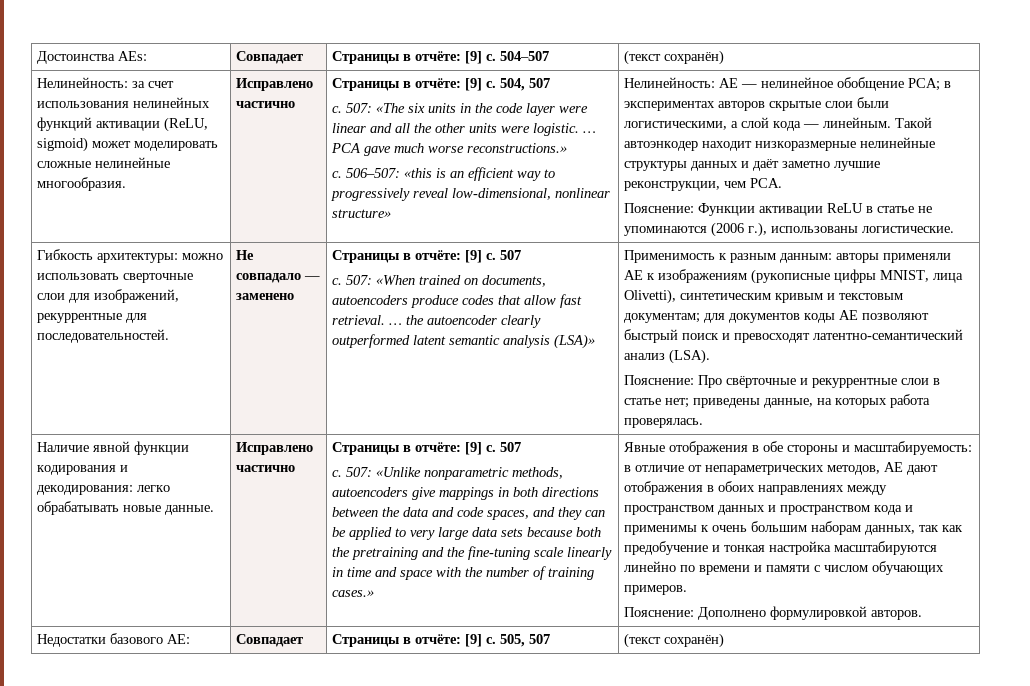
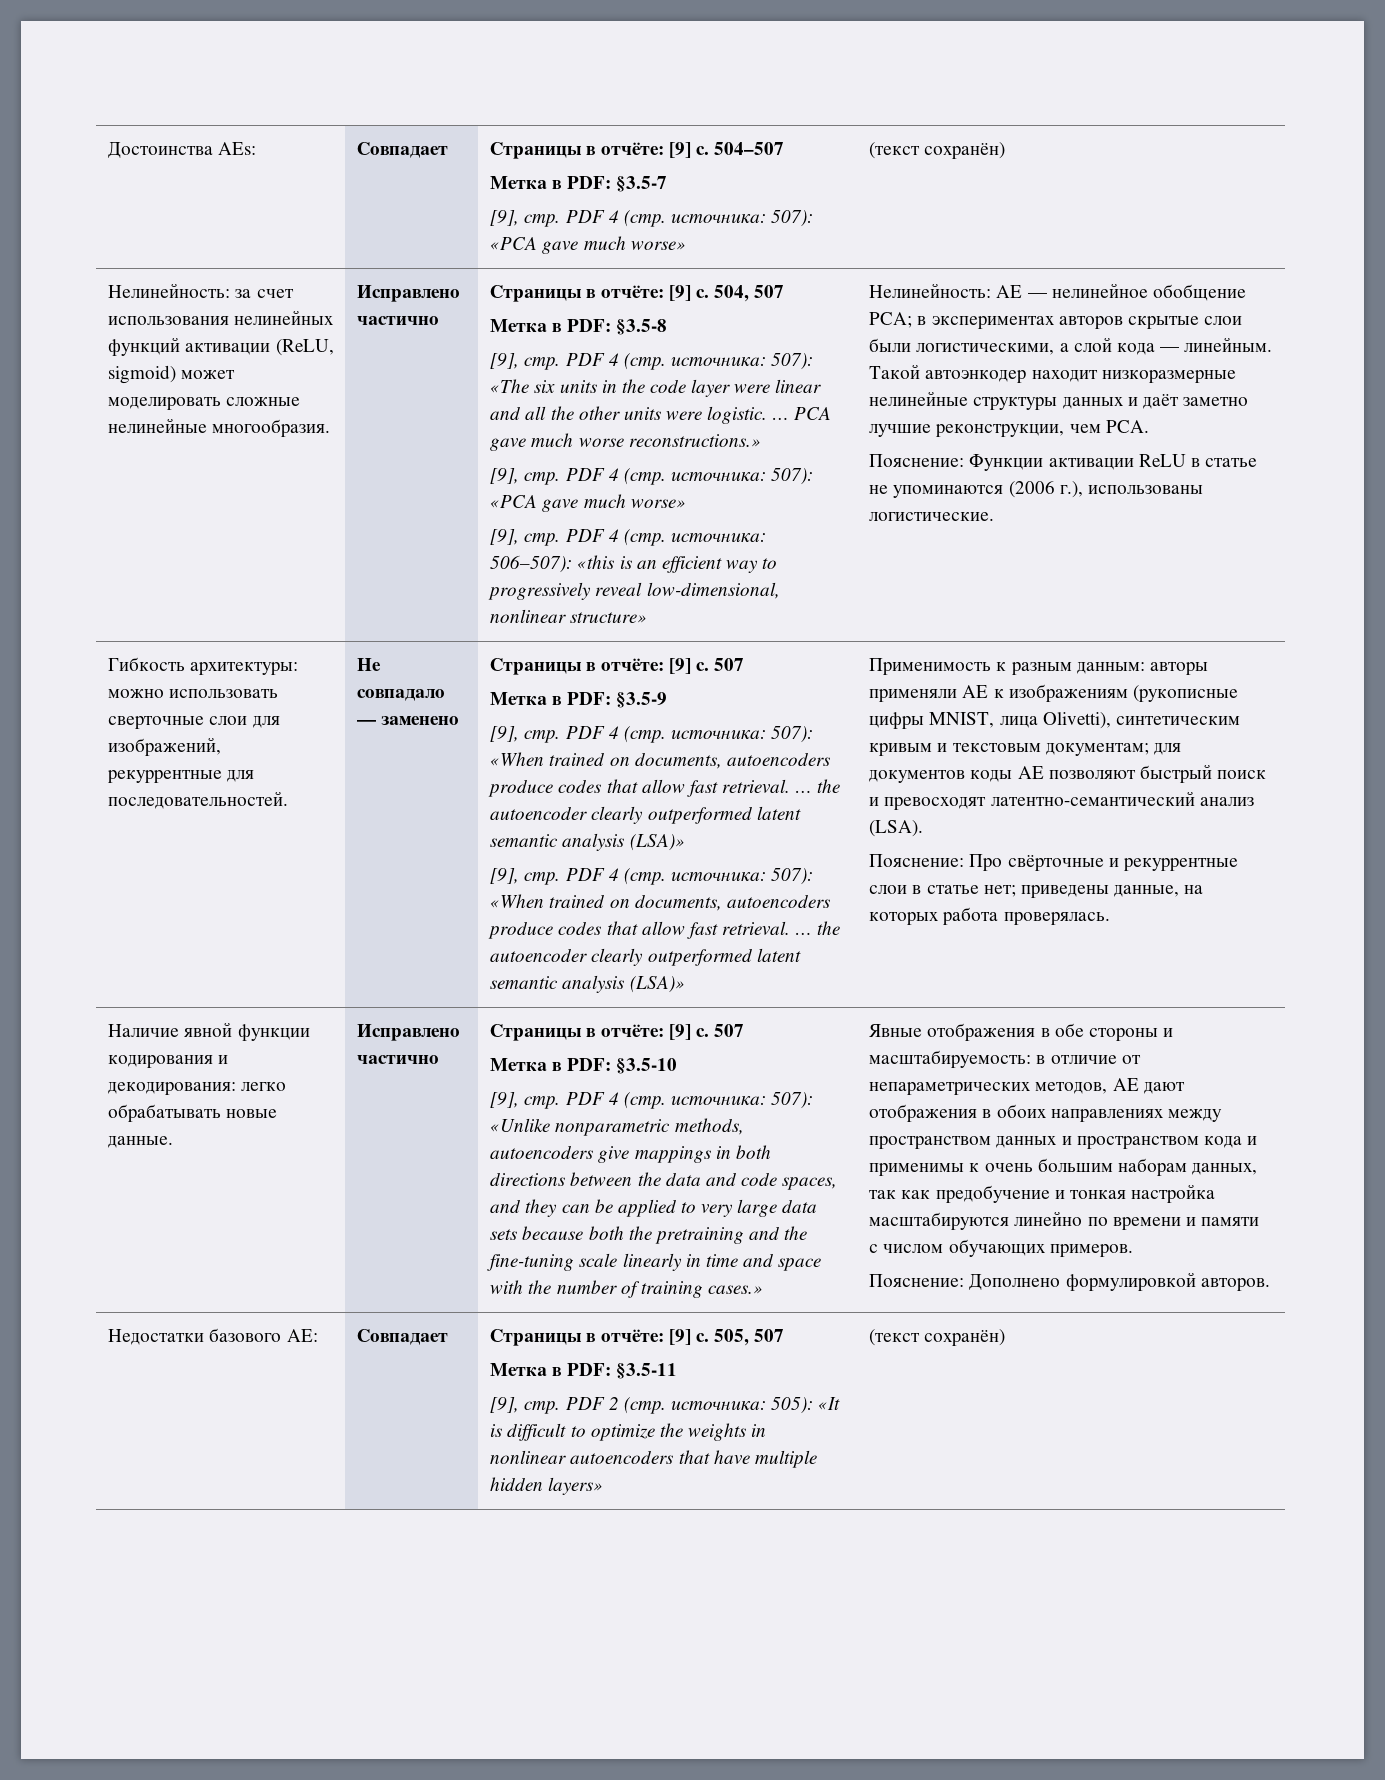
(550, 56) none -> [490,176,667,192] [490,210,814,227] [490,236,686,254] // Метка в PDF: §3.5-7 // [9], стр. PDF 4 (стр. источника: 507): «PCA gave much worse»
[332,103,373,113] с. 507: -> [490,319,667,335] [490,353,814,370] Метка в PDF: §3.5-8 // [9], стр. PDF 4 (стр. источника: 507):
[332,168,401,178] с. 506–507: -> [490,468,814,485] [490,494,686,512] [490,529,766,546] [490,555,573,573] [9], стр. PDF 4 (стр. источника: 507): «PCA gave much worse» // [9], стр. PDF 4 (стр. источника: 506–507):
[332,275,373,285] с. 507: -> [490,692,667,708] [490,726,814,743] [490,752,830,769] [488,779,841,797] [490,806,801,824] [490,833,685,851] [490,868,814,885] Метка в PDF: §3.5-9 // [9], стр. PDF 4 (стр. источника: 507): «When trained on documents, autoencoders produce codes that allow fast retrieval. … the autoencoder clearly outperformed latent semantic analysis (LSA)» // [9], стр. PDF 4 (стр. источника: 507):
[332,467,373,477] с. 507: -> [490,1058,677,1074] [490,1092,814,1109] Метка в PDF: §3.5-10 // [9], стр. PDF 4 (стр. источника: 507):
(551, 639) none -> [490,1363,677,1379] [490,1397,841,1414] [490,1423,767,1441] [490,1450,817,1468] [490,1477,604,1495] // Метка в PDF: §3.5-11 // [9], стр. PDF 2 (стр. источника: 505): «It is difficult to optimize the weights in nonlinear autoencoders that have multiple hidden layers»

